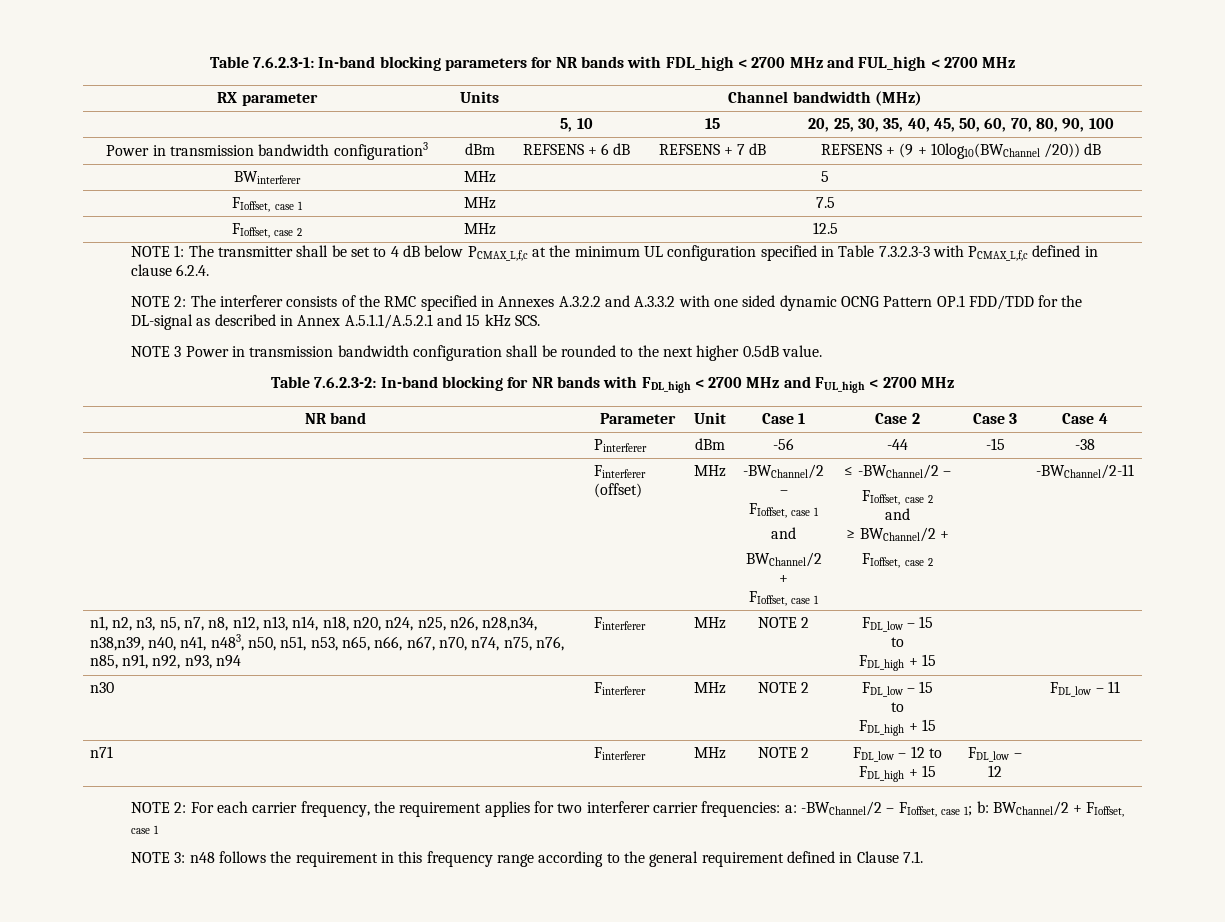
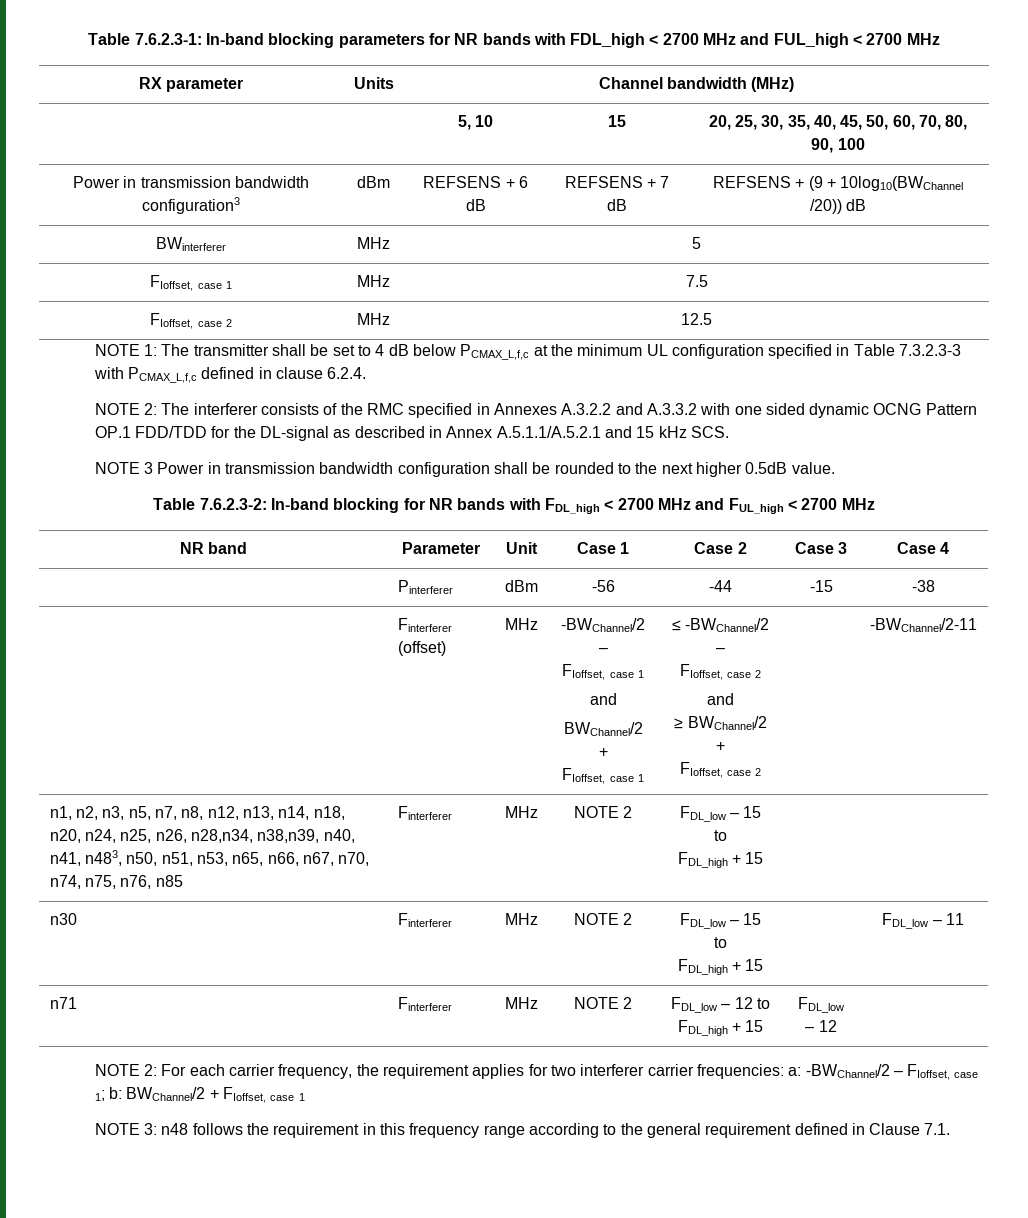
[89,654,241,669] n85, n91, n92, n93, n94 -> [155,875,183,887] n85

